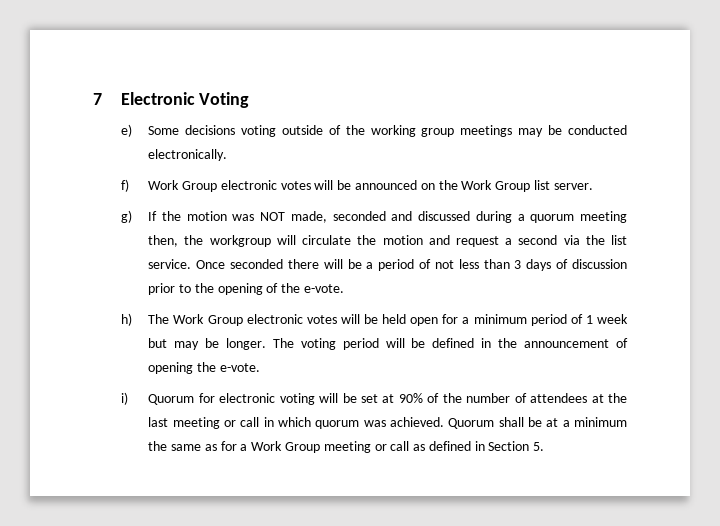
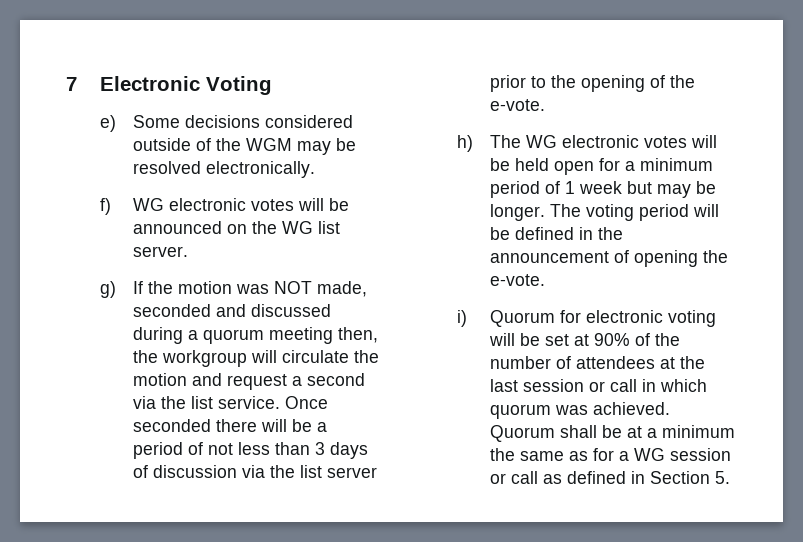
[241,125,277,137] voting -> [265,115,354,128] considered
[370,125,627,137] working group meetings may be conducted -> [246,138,357,155] [133,161,202,174] WGM may be resolved
[148,180,218,192] Work Group -> [133,198,165,211] WG
[461,180,531,192] Work Group -> [282,221,314,234] WG
(627, 264) none -> [242,465,378,478] via the list server
[173,314,243,326] Work Group -> [526,135,558,148] WG
[172,417,220,429] meeting -> [523,379,585,392] session
[251,441,371,453] Work Group meeting -> [634,448,732,461] WG session

